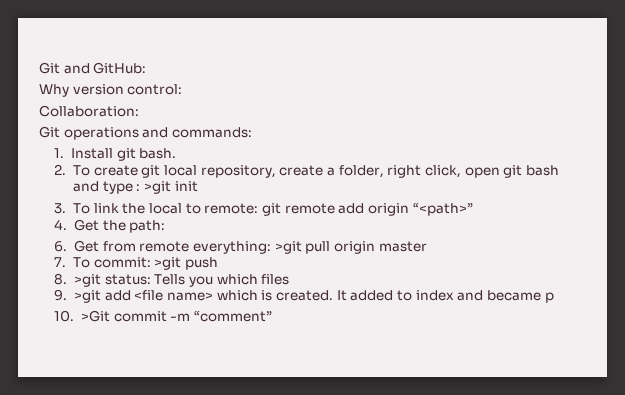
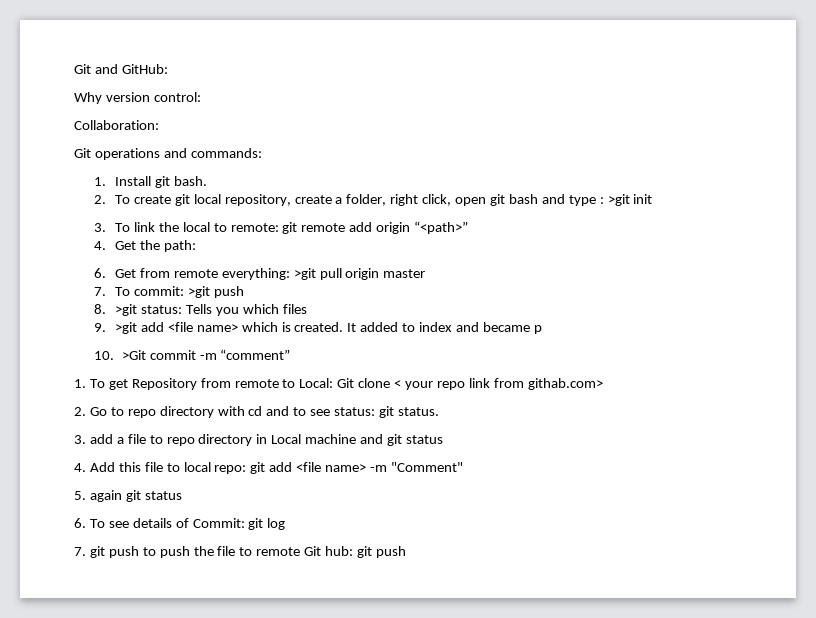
(273, 316) none -> [74,378,603,390] [74,406,439,418] [74,434,443,446] [74,462,463,474] [74,490,182,502] [74,518,286,530] [74,546,406,558] // 1. To get Repository from remote to Local: Git clone < your repo link from githab.com> // 2. Go to repo directory with cd and to see status: git status. // 3. add a file to repo directory in Local machine and git status // 4. Add this file to local repo: git add <file name> -m "Comment" // 5. again git status // 6. To see details of Commit: git log // 7. git push to push the file to remote Git hub: git push

